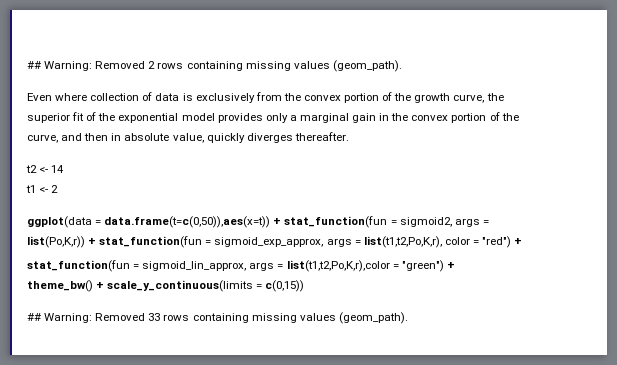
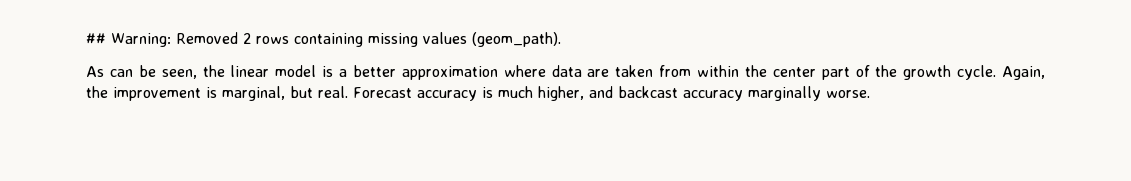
[27,92,504,103] [27,112,519,123] [27,132,349,143] [26,165,65,173] [26,185,59,193] [27,216,489,228] [27,236,523,248] [27,260,455,272] [27,280,305,292] [27,312,408,324] Even where collection of data is exclusively from the convex portion of the growth curve, the superior fit of the exponential model provides only a marginal gain in the convex portion of the curve, and then in absolute value, quickly diverges thereafter. // t2 <- 14 // t1 <- 2 // ggplot(data = data.frame(t=c(0,50)),aes(x=t)) + stat_function(fun = sigmoid2, args = list(Po,K,r)) + stat_function(fun = sigmoid_exp_approx, args = list(t1,t2,Po,K,r), color = "red") + // stat_function(fun = sigmoid_lin_approx, args = list(t1,t2,Po,K,r),color = "green") + // theme_bw() + scale_y_continuous(limits = c(0,15)) // ## Warning: Removed 33 rows containing missing values (geom_path). -> [86,65,1045,80] [86,86,870,101] As can be seen, the linear model is a better approximation where data are taken from within the center part of the growth cycle. Again, the improvement is marginal, but real. Forecast accuracy is much higher, and backcast accuracy marginally worse.

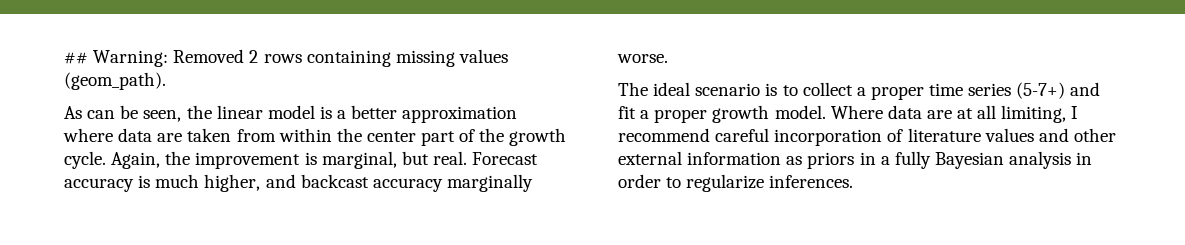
(870, 94) none -> [618,82,1101,100] [618,105,1079,123] [618,128,1116,146] [618,151,1093,169] [618,174,854,192] // The ideal scenario is to collect a proper time series (5-7+) and fit a proper growth model. Where data are at all limiting, I recommend careful incorporation of literature values and other external information as priors in a fully Bayesian analysis in order to regularize inferences.

